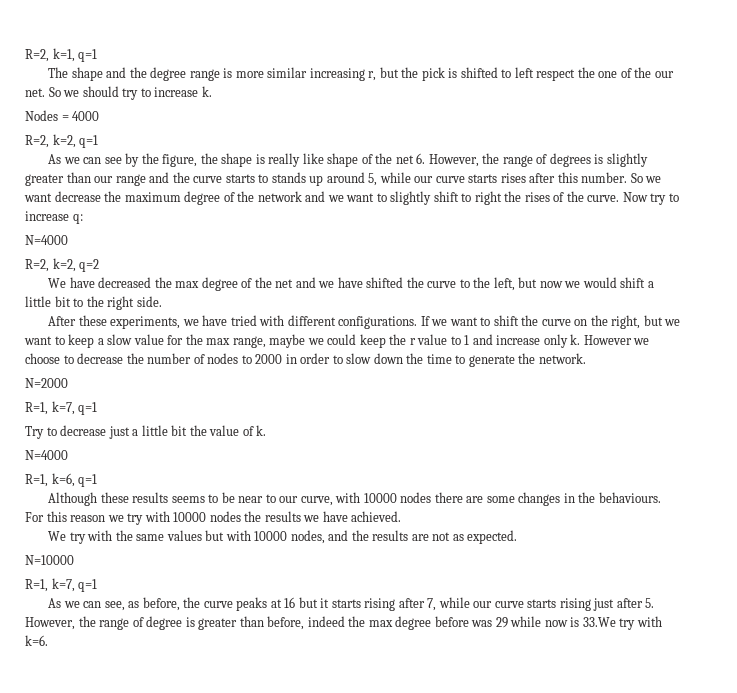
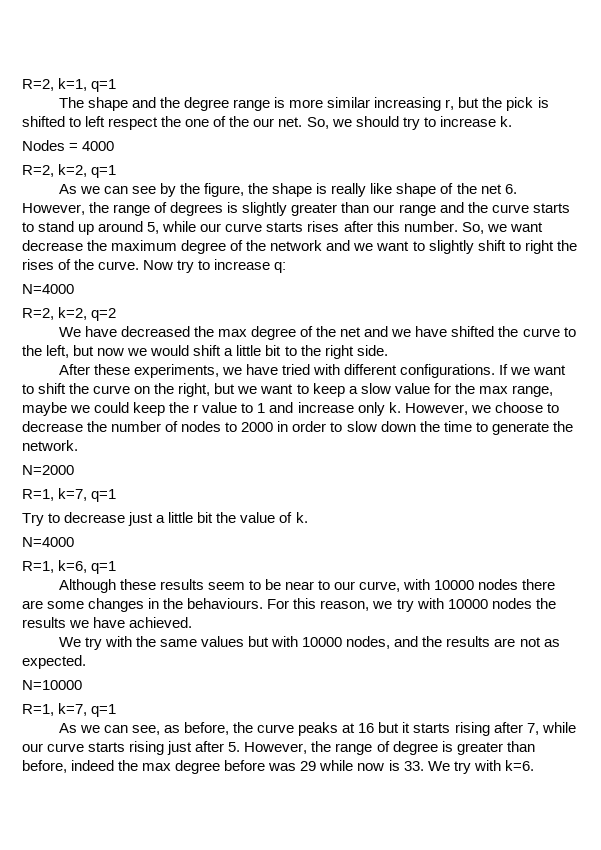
[48,87,61,97] So -> [306,117,329,129] So,
[271,172,306,183] stands -> [38,221,75,232] stand
[630,173,643,183] So -> [461,222,484,234] So,
[583,335,632,345] However -> [404,403,468,415] However,
[171,496,205,503] seems -> [207,582,245,590] seem
[70,515,106,522] reason -> [320,600,370,611] reason,
[582,617,616,627] 33.We -> [403,761,450,771] 33. We

